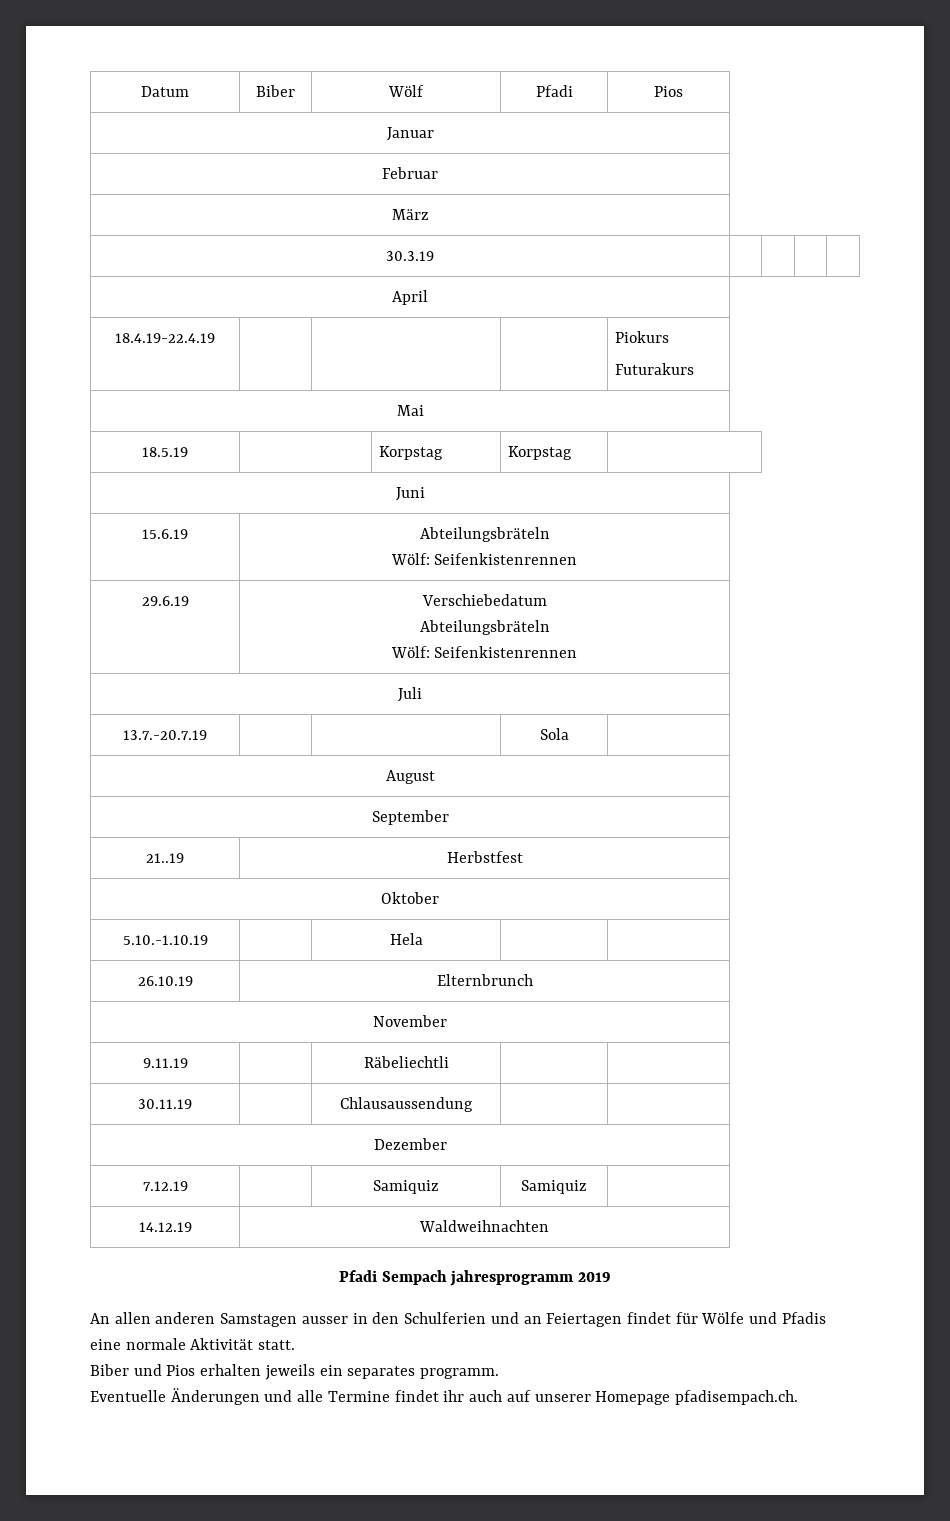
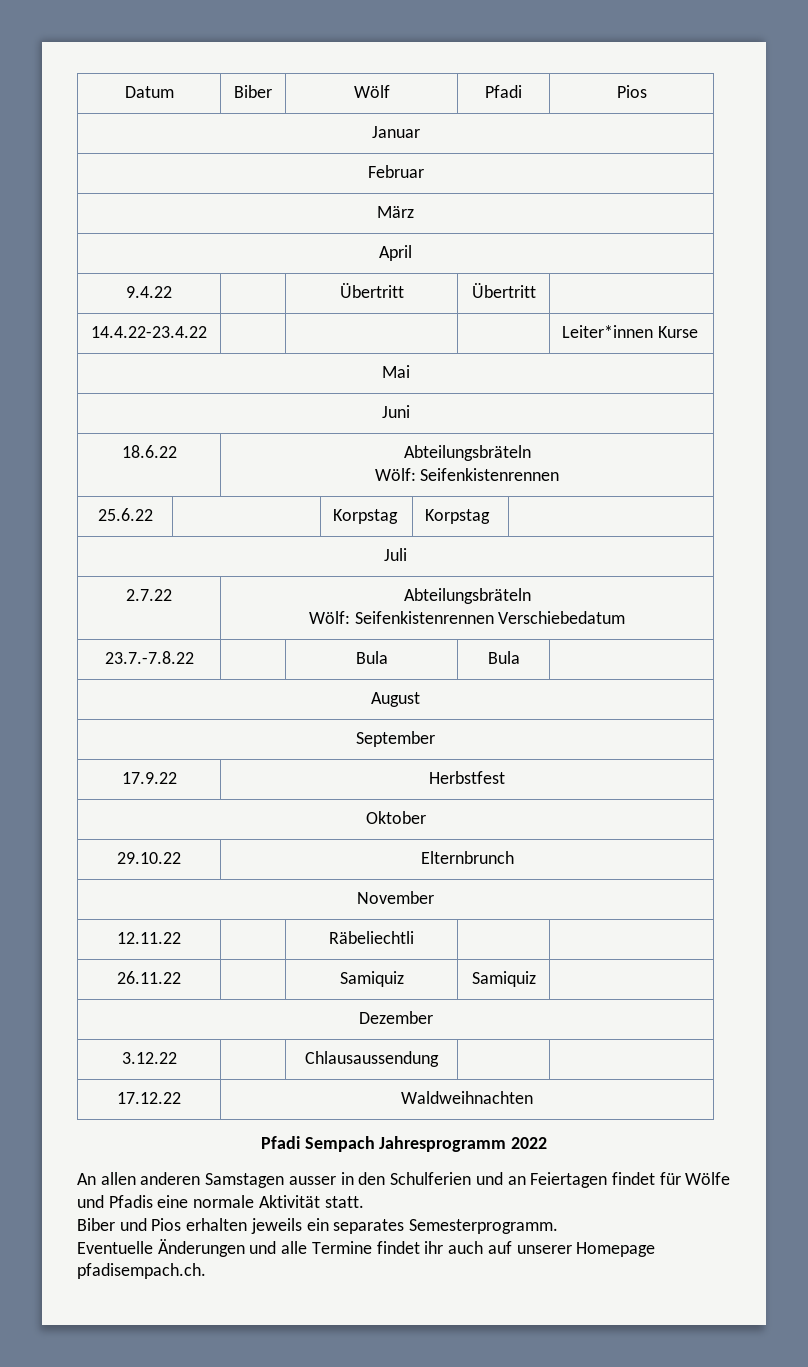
[386,251,434,261] [392,290,428,305] [115,333,215,343] [615,331,670,343] [615,363,695,375] [396,405,424,416] [142,447,188,457] 30.3.19 | | | | // April // 18.4.19-22.4.19 | | | | Piokurs // Futurakurs // Mai // 18.5.19 -> [379,245,412,261] [126,286,172,298] [339,283,404,298] [471,283,536,298] [91,326,207,338] [562,325,698,338] [381,365,410,378] [381,405,410,418] [121,445,177,458] [403,445,531,461] [374,468,560,481] [97,508,153,521] April // 9.4.22 | | Übertritt | Übertritt | // 14.4.22-23.4.22 | | | | Leiter*innen Kurse // Mai // Juni // 18.6.22 | Abteilungsbräteln // Wölf: Seifenkistenrennen // 25.6.22
[395,487,425,501] [142,529,188,539] [419,527,550,542] [390,553,578,565] [141,596,189,606] [421,594,547,606] [419,620,550,635] [390,646,578,658] [398,687,422,702] [123,730,207,740] [539,728,569,740] Juni // 15.6.19 | Abteilungsbräteln // Wölf: Seifenkistenrennen // 29.6.19 | Verschiebedatum // Abteilungsbräteln // Wölf: Seifenkistenrennen // Juli // 13.7.-20.7.19 | | | Sola -> [384,548,407,561] [126,589,172,601] [403,588,531,604] [308,611,626,624] [104,651,194,664] [355,651,388,664] [487,651,520,664] Juli // 2.7.22 | Abteilungsbräteln // Wölf: Seifenkistenrennen Verschiebedatum // 23.7.-7.8.22 | | Bula | Bula
[146,853,184,863] 21..19 -> [121,772,177,784] 17.9.22
[122,935,208,945] [389,933,423,945] [137,976,193,986] 5.10.-1.10.19 | | Hela | | // 26.10.19 -> [117,852,181,864] 29.10.22
[142,1058,188,1068] 9.11.19 -> [117,932,181,944] 12.11.22
[138,1099,192,1109] [340,1097,473,1112] [373,1138,447,1150] [142,1181,188,1191] [373,1180,439,1194] [521,1180,587,1194] [138,1222,192,1232] 30.11.19 | | Chlausaussendung | | // Dezember // 7.12.19 | | Samiquiz | Samiquiz | // 14.12.19 -> [117,971,181,984] [339,971,404,987] [471,971,536,987] [358,1011,433,1024] [121,1052,177,1064] [305,1051,439,1067] [117,1092,181,1104] 26.11.22 | | Samiquiz | Samiquiz | // Dezember // 3.12.22 | | Chlausaussendung | | // 17.12.22
[450,1270,612,1286] jahresprogramm 2019 -> [379,1136,548,1152] Jahresprogramm 2022
[420,1368,500,1379] programm. -> [409,1219,559,1234] Semesterprogramm.

